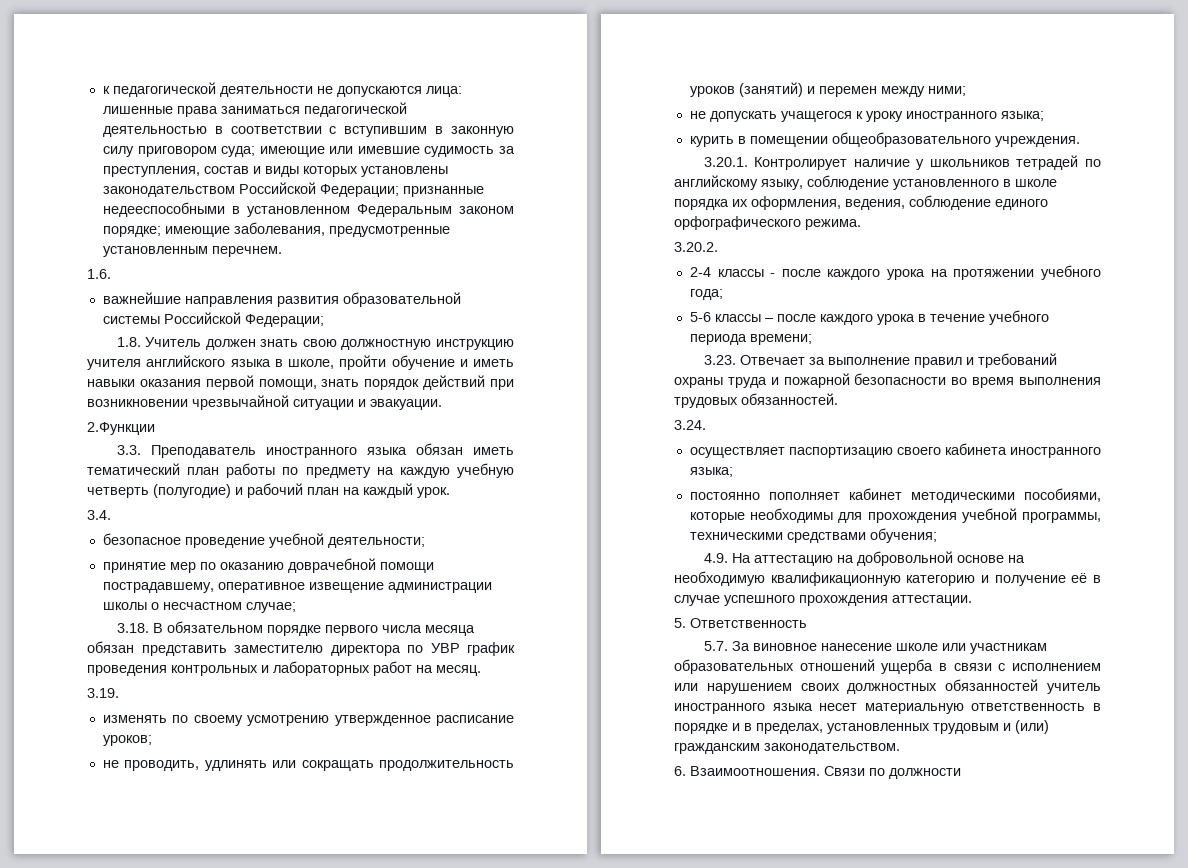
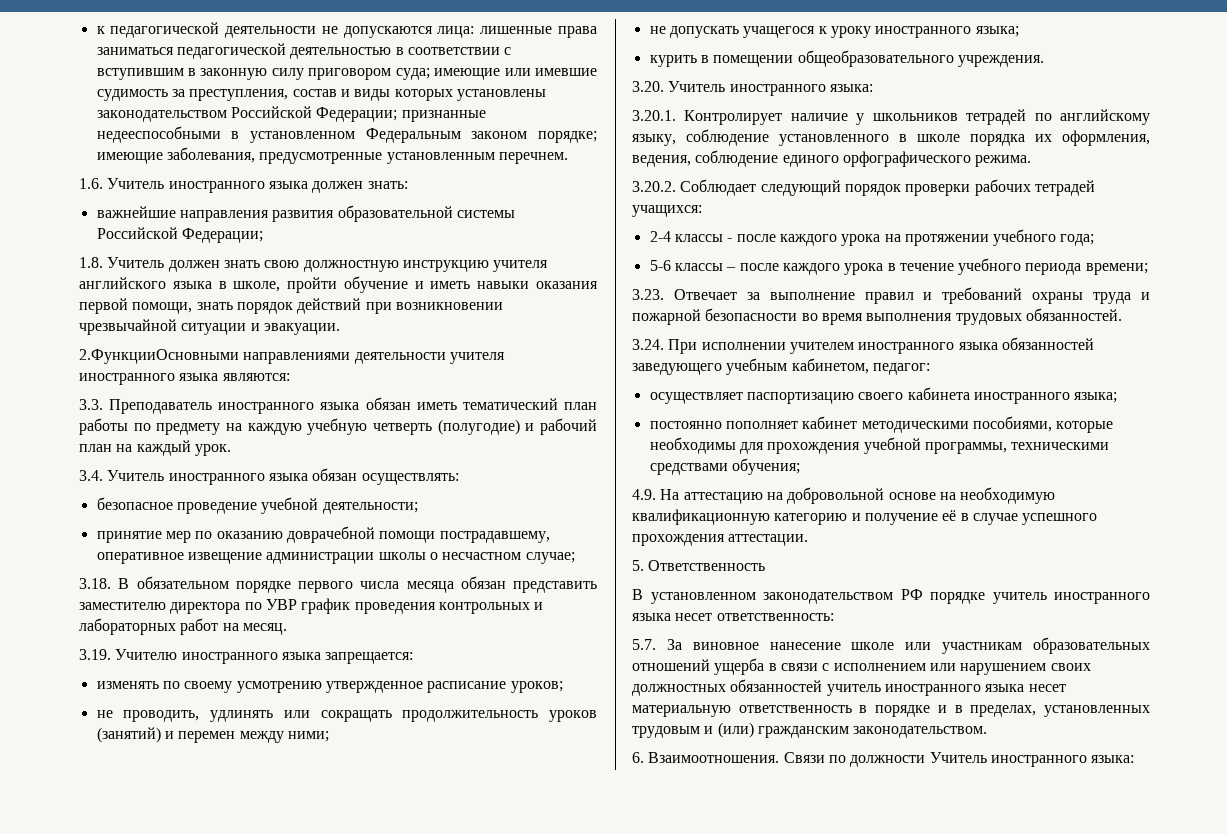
(111, 274) none -> [107,178,408,193] Учитель иностранного языка должен знать:
[87,422,155,435] 2.Функции -> [79,349,505,364] [79,373,290,385] 2.ФункцииОсновными направлениями деятельности учителя иностранного языка являются:
(111, 515) none -> [107,468,459,485] Учитель иностранного языка обязан осуществлять:
(119, 693) none -> [115,649,414,664] Учителю иностранного языка запрещается:
(1080, 141) none -> [632,81,873,96] // 3.20. Учитель иностранного языка:
(718, 247) none -> [680,179,1095,196] [632,205,702,217] Соблюдает следующий порядок проверки рабочих тетрадей учащихся:
(706, 425) none -> [668,337,1094,354] [632,358,930,375] При исполнении учителем иностранного языка обязанностей заведующего учебным кабинетом, педагог:
(807, 623) none -> [632,589,1150,604] [632,613,834,621] // В установленном законодательством РФ порядке учитель иностранного языка несет ответственность:
(961, 773) none -> [929,752,1135,767] Учитель иностранного языка:

